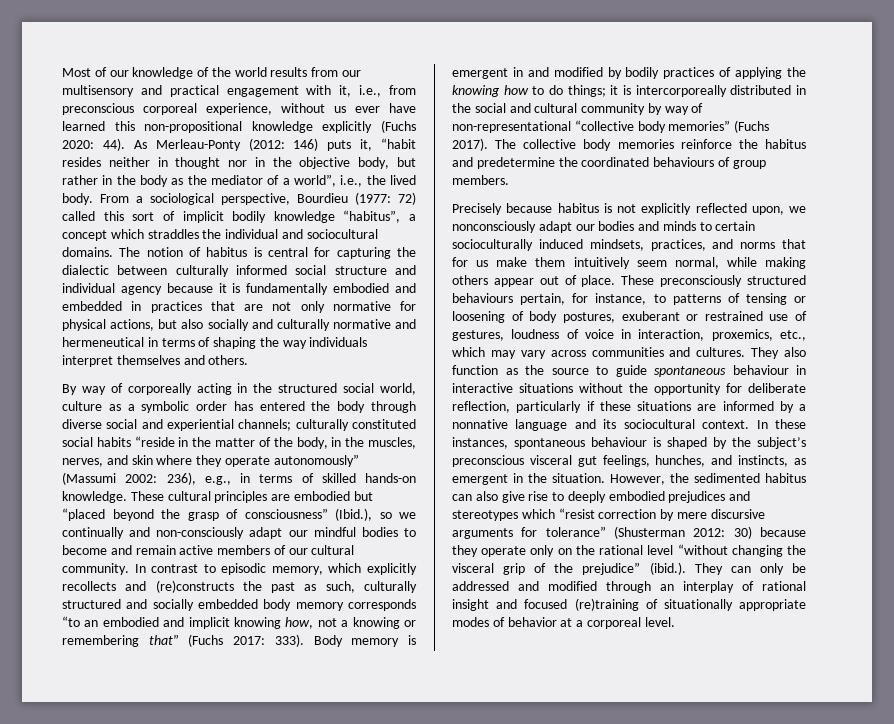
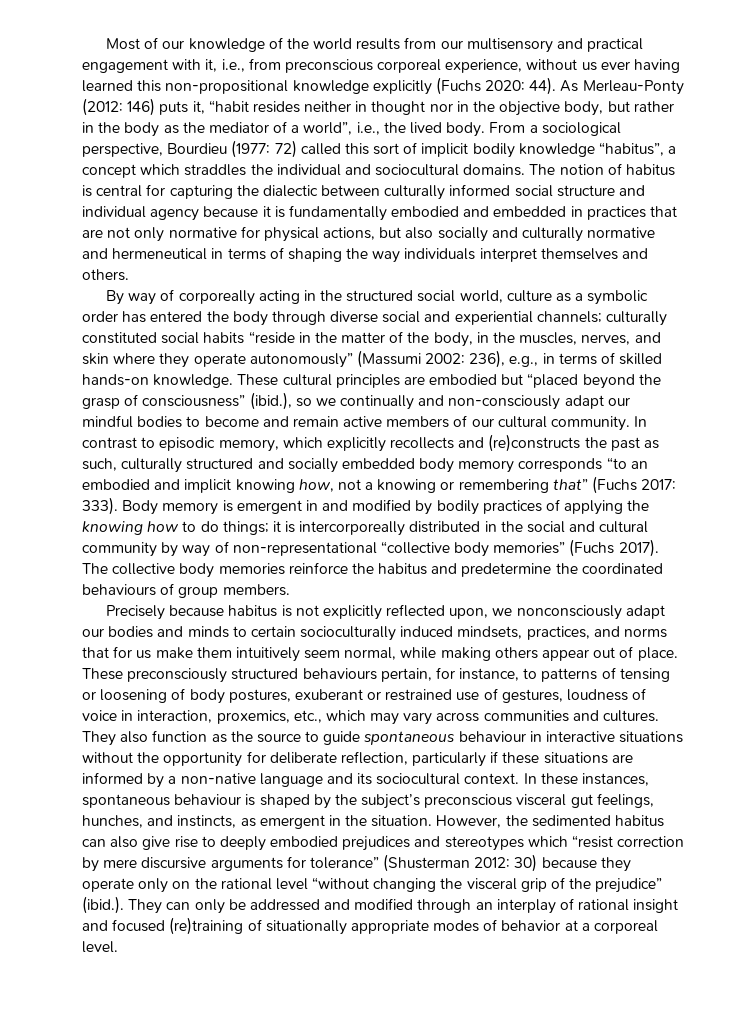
[389,103,416,113] have -> [634,59,681,73] having
[335,508,372,521] (Ibid.), -> [249,392,292,410] (ibid.),
[452,419,508,429] nonnative -> [180,773,256,784] non-native

